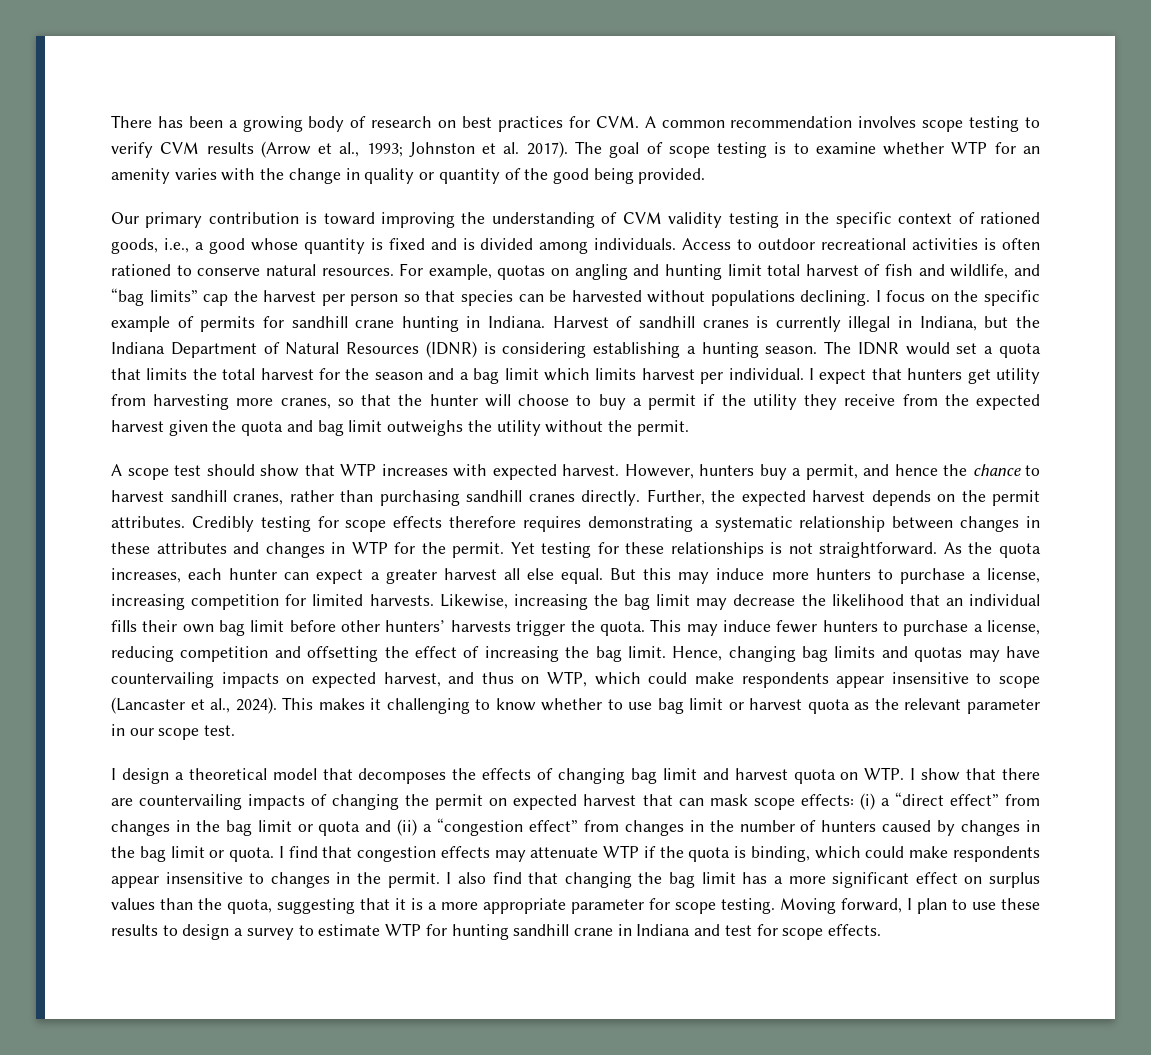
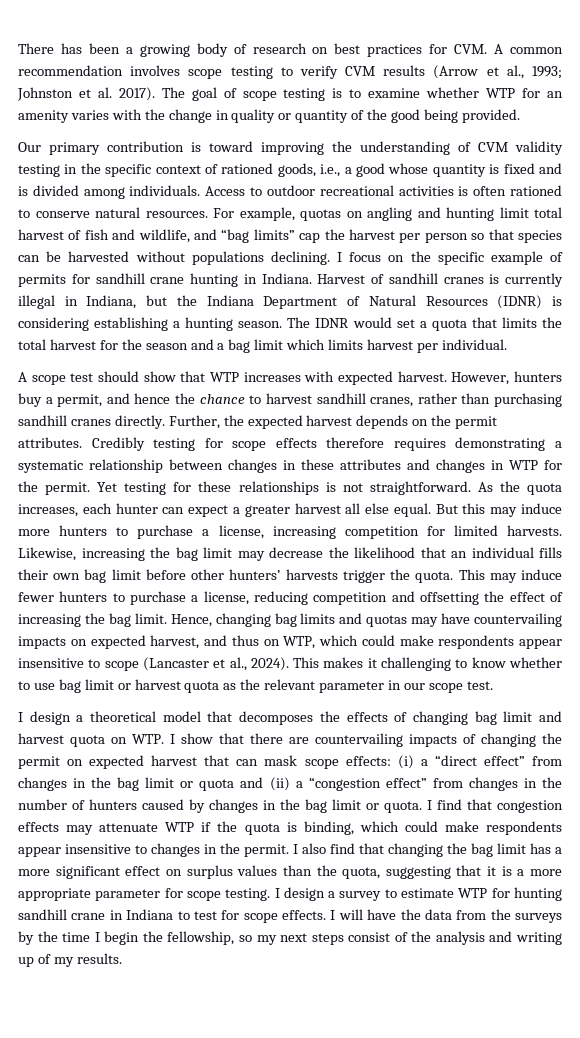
[808,368,1040,384] [111,394,1040,410] [111,420,689,436] I expect that hunters get utility from harvesting more cranes, so that the hunter will choose to buy a permit if the utility they receive from the expected harvest given the quota and bag limit outweighs the utility without the permit. -> (507, 344) none
[780,898,1040,914] [111,924,178,936] Moving forward, I plan to use these results to -> [274,888,280,898] I
[694,924,721,936] and -> [177,911,190,920] to
(882, 930) none -> [330,909,562,923] [18,931,562,945] [18,953,122,967] I will have the data from the surveys by the time I begin the fellowship, so my next steps consist of the analysis and writing up of my results.

